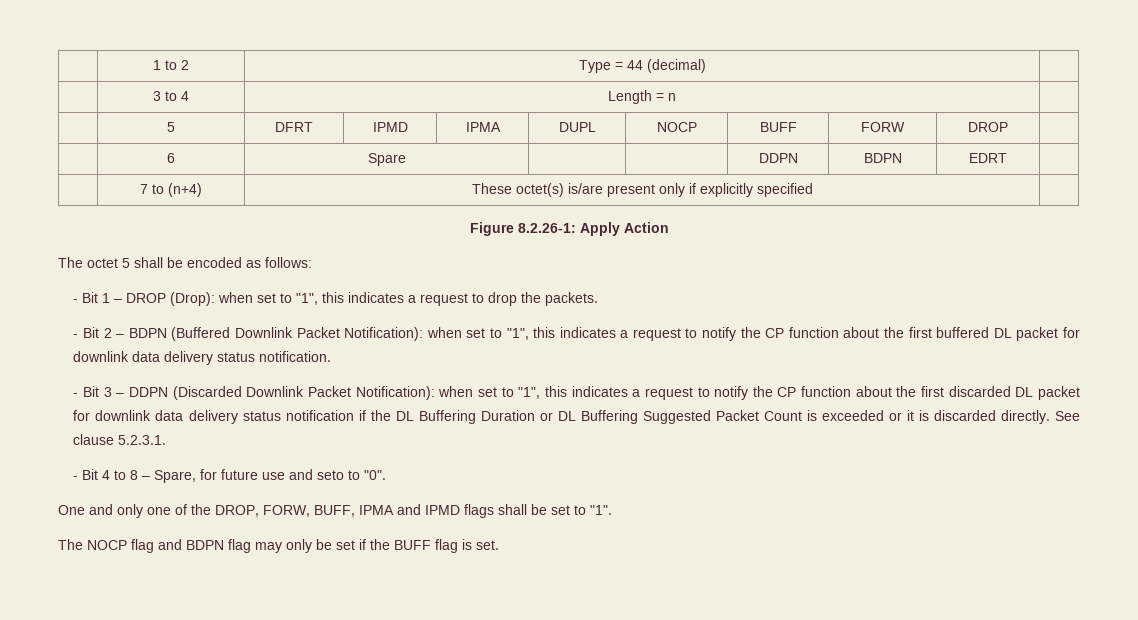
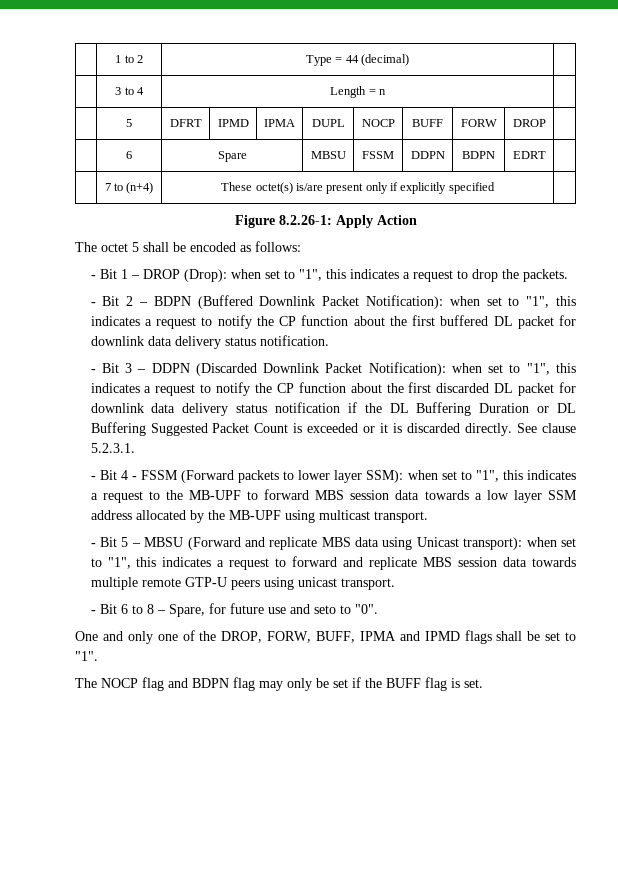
(406, 159) | -> [310,151,346,159] [362,151,394,159] MBSU | FSSM
(111, 475) none -> [131,470,577,483] [90,489,577,503] [90,510,428,523] [90,537,576,550] [90,556,576,570] [90,577,395,590] [90,604,128,614] - FSSM (Forward packets to lower layer SSM): when set to "1", this indicates a request to the MB-UPF to forward MBS session data towards a low layer SSM address allocated by the MB-UPF using multicast transport. // - Bit 5 – MBSU (Forward and replicate MBS data using Unicast transport): when set to "1", this indicates a request to forward and replicate MBS session data towards multiple remote GTP-U peers using unicast transport. // - Bit 6

